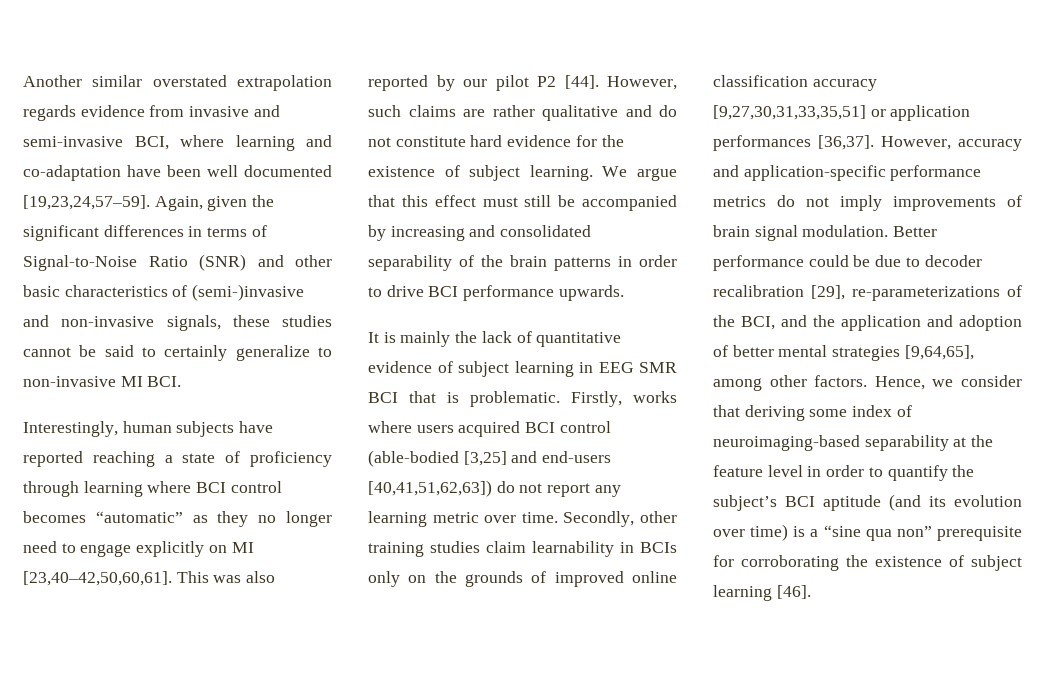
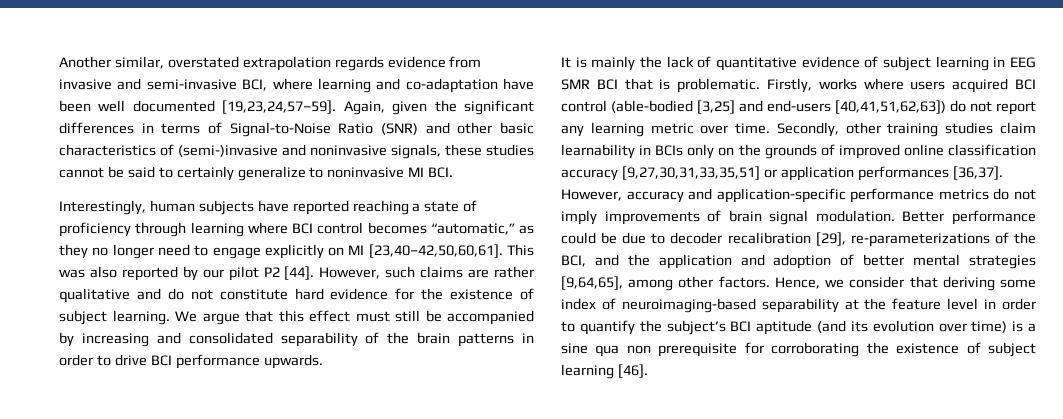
[92,75,143,87] similar -> [114,56,164,69] similar,
[61,316,155,327] non-invasive -> [310,145,387,156] noninvasive
[23,376,116,387] non-invasive -> [327,167,405,178] noninvasive
[95,511,183,523] “automatic” -> [430,223,515,235] “automatic,”
[823,525,932,541] “sine qua non” -> [561,343,651,357] sine qua non

